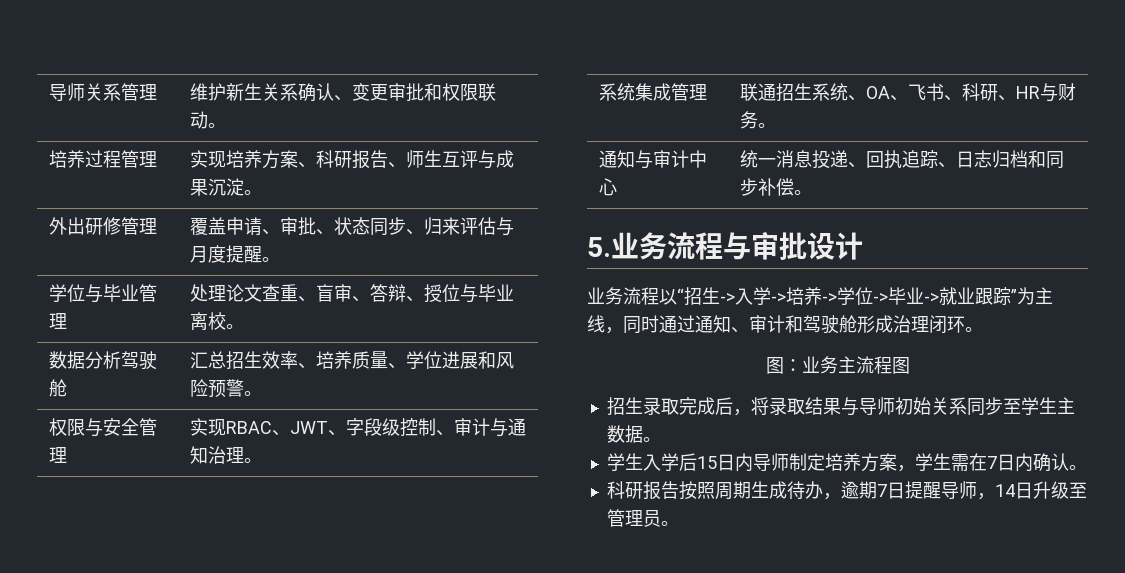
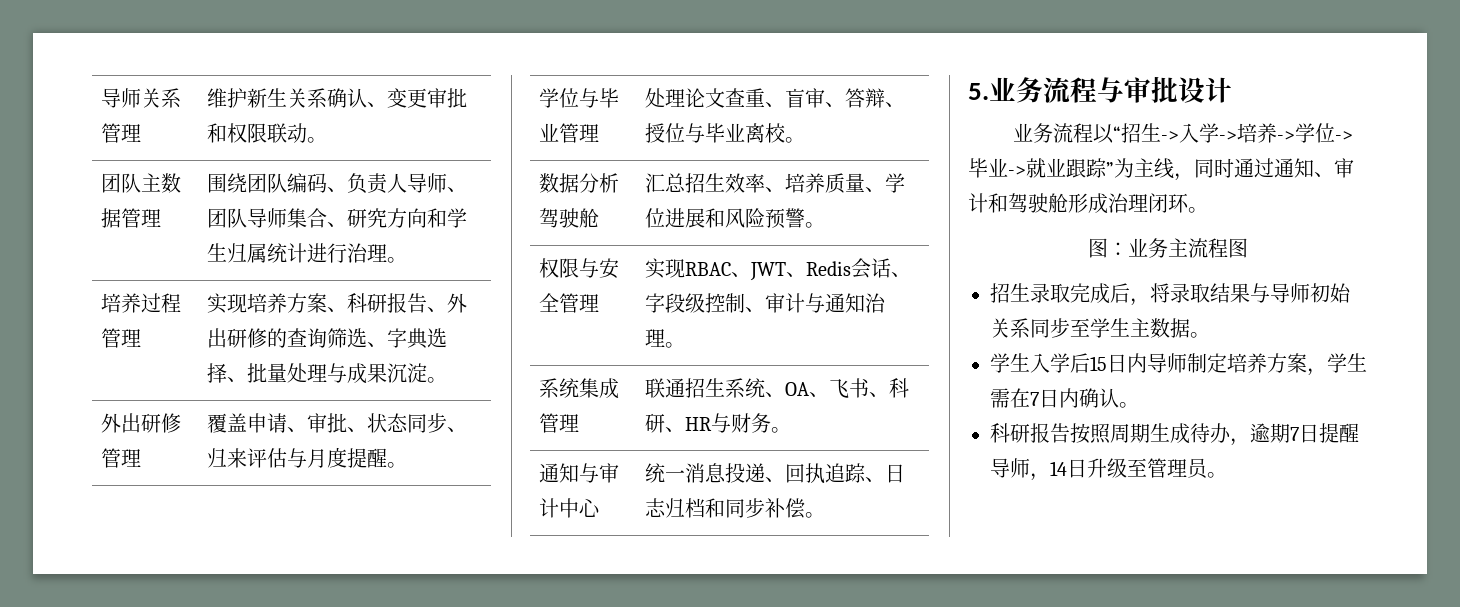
(226, 125) none -> [100,173,181,193] [100,208,161,228] [206,173,467,194] [206,208,467,228] [206,243,407,263] // 团队主数据管理 | 围绕团队编码、负责人导师、团队导师集合、研究方向和学生归属统计进行治理。
[405,150,478,168] 师生互评 -> [446,293,467,313] [206,328,447,349] [206,363,327,383] 外出研修的查询筛选、字典选择、批量处理
(346, 433) none -> [805,258,911,279] Redis会话、

